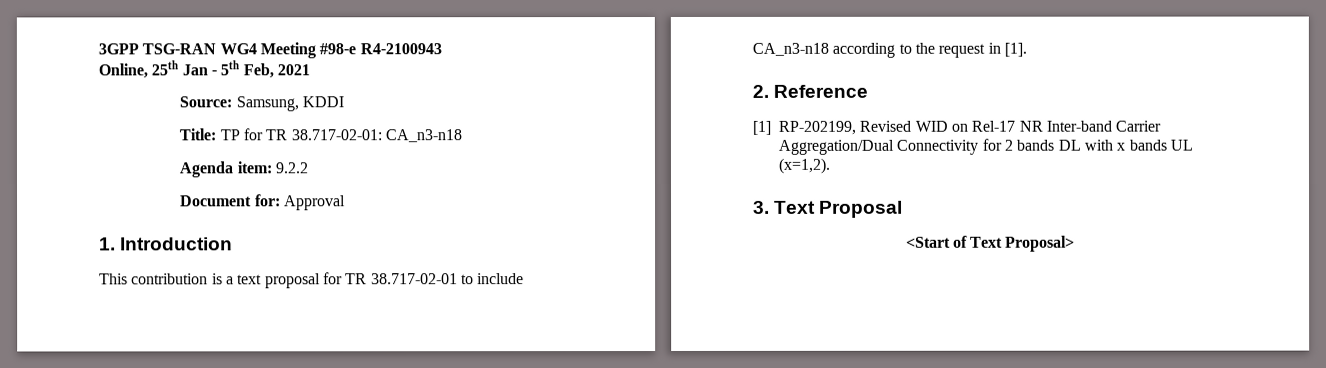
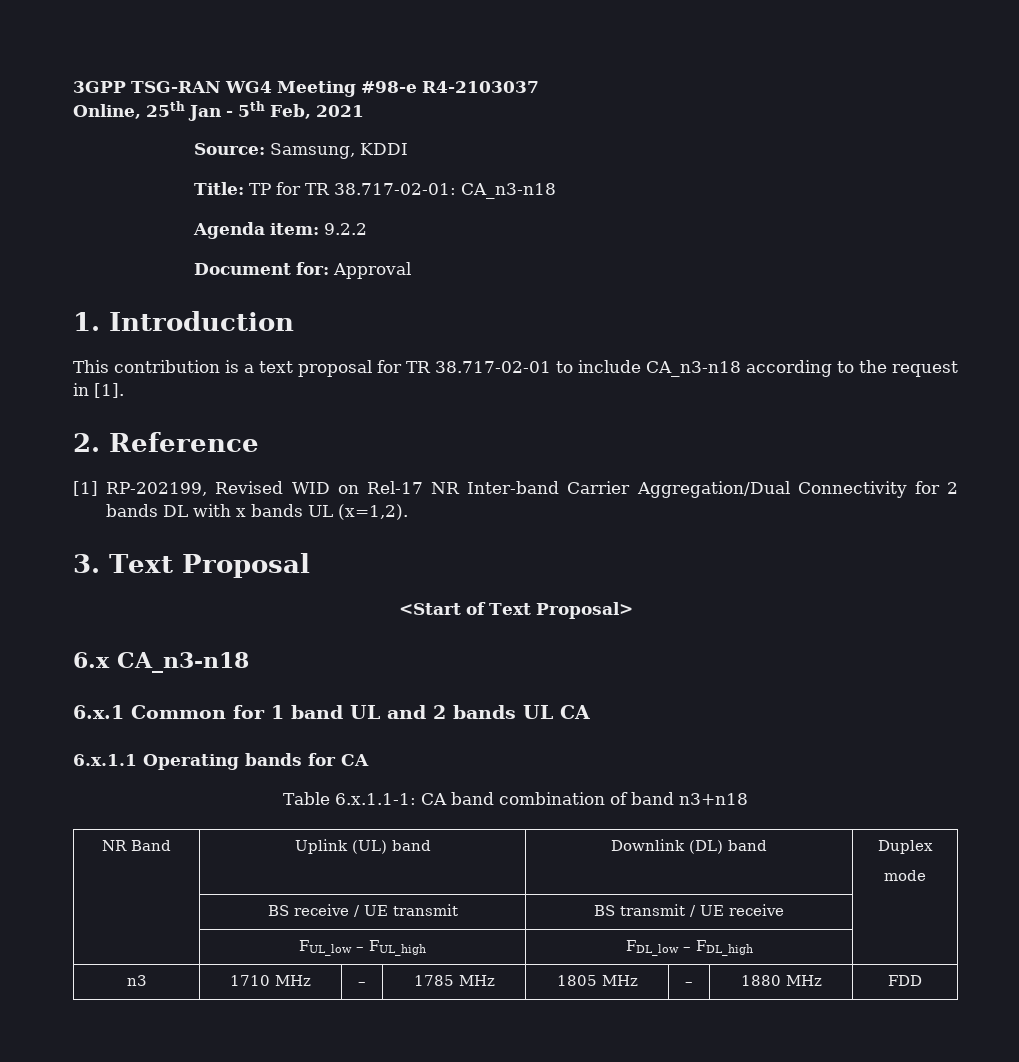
[359,43,442,55] R4-2100943 -> [422,81,539,93] R4-2103037
(1076, 243) none -> [73,652,249,673] [73,705,590,719] [73,753,369,770] [283,792,748,805] [102,840,171,851] [294,839,431,854] [611,839,767,854] [878,840,933,854] [884,870,926,881] [267,904,458,917] [594,904,784,917] [299,940,426,956] [625,940,753,956] [126,975,147,986] [230,975,311,986] [358,982,366,986] [413,975,495,986] [556,975,638,986] [685,982,693,986] [740,975,822,986] [888,975,922,986] // 6.x CA_n3-n18 // 6.x.1 Common for 1 band UL and 2 bands UL CA // 6.x.1.1 Operating bands for CA // Table 6.x.1.1-1: CA band combination of band n3+n18 // NR Band | Uplink (UL) band | Downlink (DL) band | Duplex // mode // | BS receive / UE transmit | BS transmit / UE receive | // | FUL_low – FUL_high | FDL_low – FDL_high | // n3 | 1710 MHz | – | 1785 MHz | 1805 MHz | – | 1880 MHz | FDD

